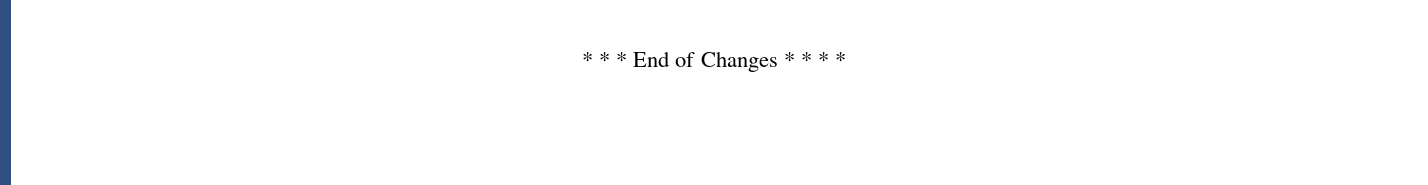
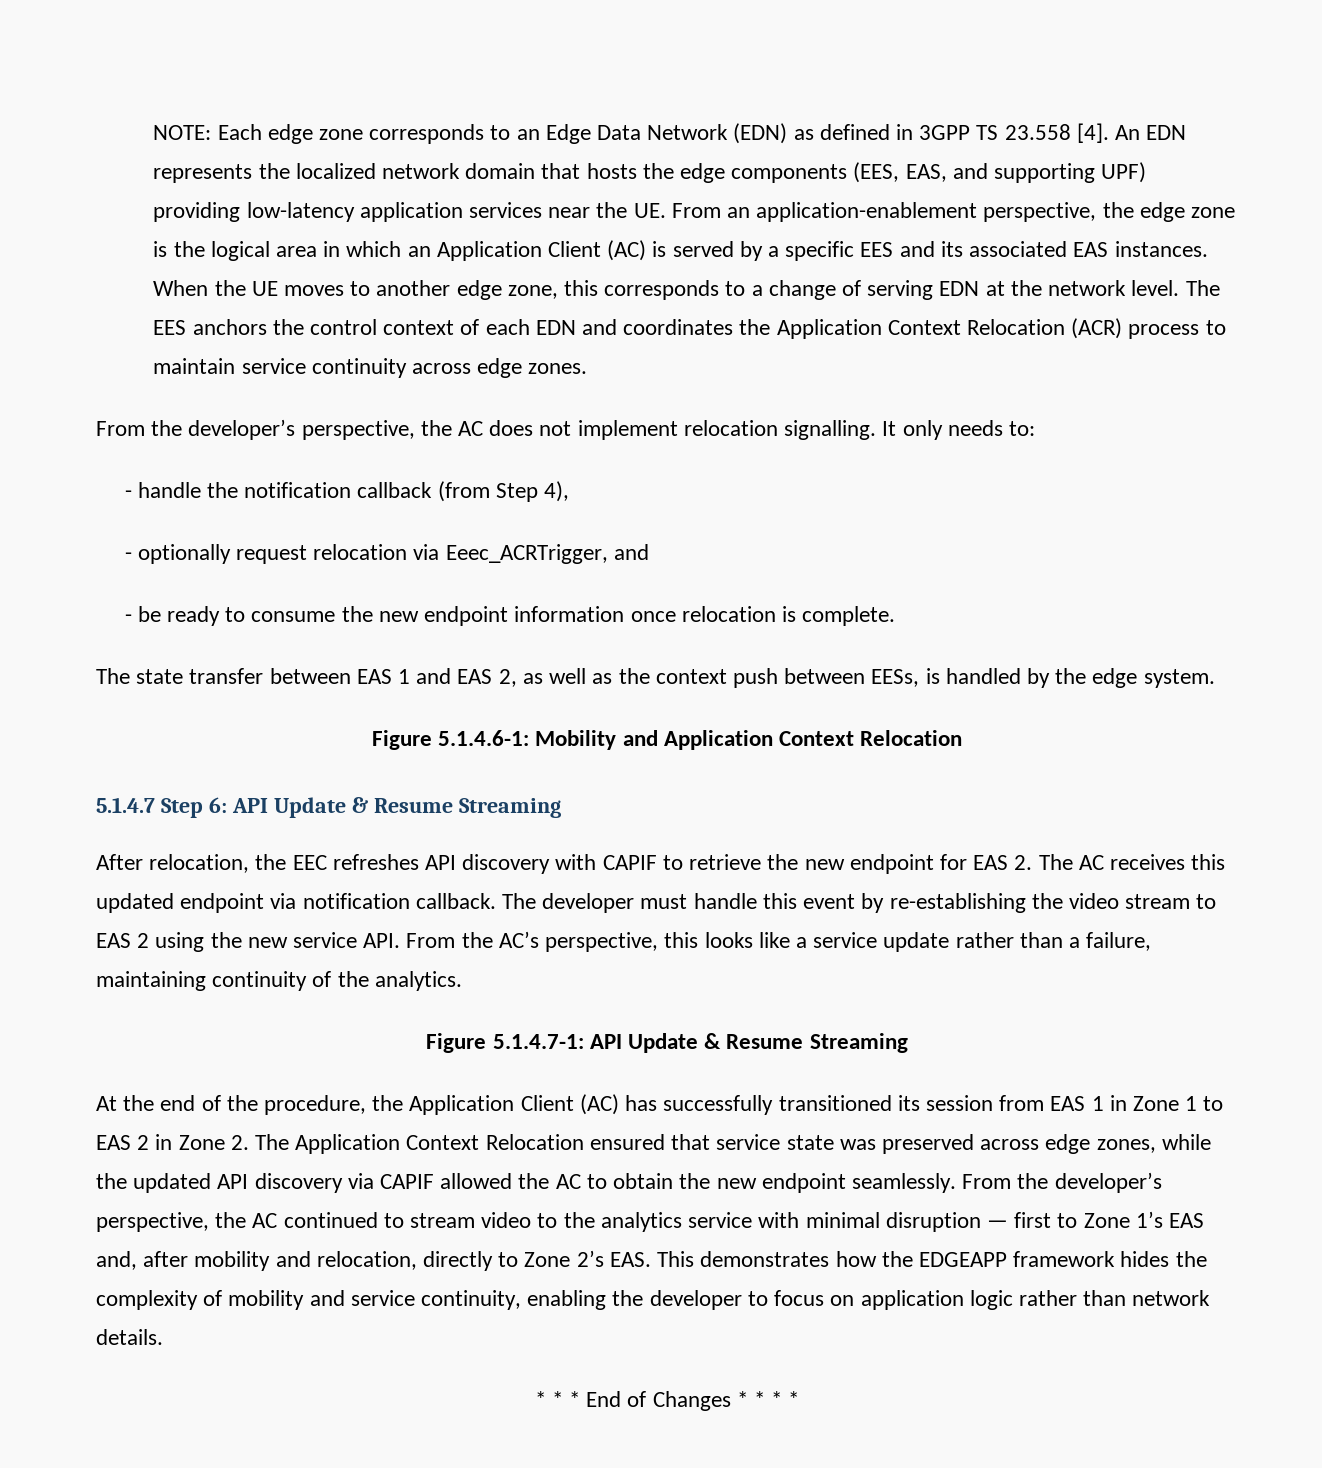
(582, 59) none -> [153,123,1187,144] [153,162,1147,183] [153,202,1236,222] [153,240,1208,261] [153,280,1220,300] [153,318,1226,339] [153,358,588,378] [96,419,1035,440] [124,481,570,502] [124,544,649,564] [124,606,896,626] [96,668,1215,688] [371,730,963,750] [96,797,561,818] [96,854,1226,874] [96,893,1217,913] [96,931,1152,952] [96,971,462,991] [426,1033,908,1053] [96,1094,1224,1115] [96,1134,1211,1154] [96,1172,1162,1193] [96,1211,1204,1232] [96,1250,1207,1271] [96,1290,1211,1310] [96,1329,163,1345] NOTE: Each edge zone corresponds to an Edge Data Network (EDN) as defined in 3GPP TS 23.558 [4]. An EDN represents the localized network domain that hosts the edge components (EES, EAS, and supporting UPF) providing low-latency application services near the UE. From an application-enablement perspective, the edge zone is the logical area in which an Application Client (AC) is served by a specific EES and its associated EAS instances. When the UE moves to another edge zone, this corresponds to a change of serving EDN at the network level. The EES anchors the control context of each EDN and coordinates the Application Context Relocation (ACR) process to maintain service continuity across edge zones. // From the developer’s perspective, the AC does not implement relocation signalling. It only needs to: // - handle the notification callback (from Step 4), // - optionally request relocation via Eeec_ACRTrigger, and // - be ready to consume the new endpoint information once relocation is complete. // The state transfer between EAS 1 and EAS 2, as well as the context push between EESs, is handled by the edge system. // Figure 5.1.4.6-1: Mobility and Application Context Relocation // 5.1.4.7 Step 6: API Update & Resume Streaming // After relocation, the EEC refreshes API discovery with CAPIF to retrieve the new endpoint for EAS 2. The AC receives this updated endpoint via notification callback. The developer must handle this event by re-establishing the video stream to EAS 2 using the new service API. From the AC’s perspective, this looks like a service update rather than a failure, maintaining continuity of the analytics. // Figure 5.1.4.7-1: API Update & Resume Streaming // At the end of the procedure, the Application Client (AC) has successfully transitioned its session from EAS 1 in Zone 1 to EAS 2 in Zone 2. The Application Context Relocation ensured that service state was preserved across edge zones, while the updated API discovery via CAPIF allowed the AC to obtain the new endpoint seamlessly. From the developer’s perspective, the AC continued to stream video to the analytics service with minimal disruption — first to Zone 1’s EAS and, after mobility and relocation, directly to Zone 2’s EAS. This demonstrates how the EDGEAPP framework hides the complexity of mobility and service continuity, enabling the developer to focus on application logic rather than network details. //

